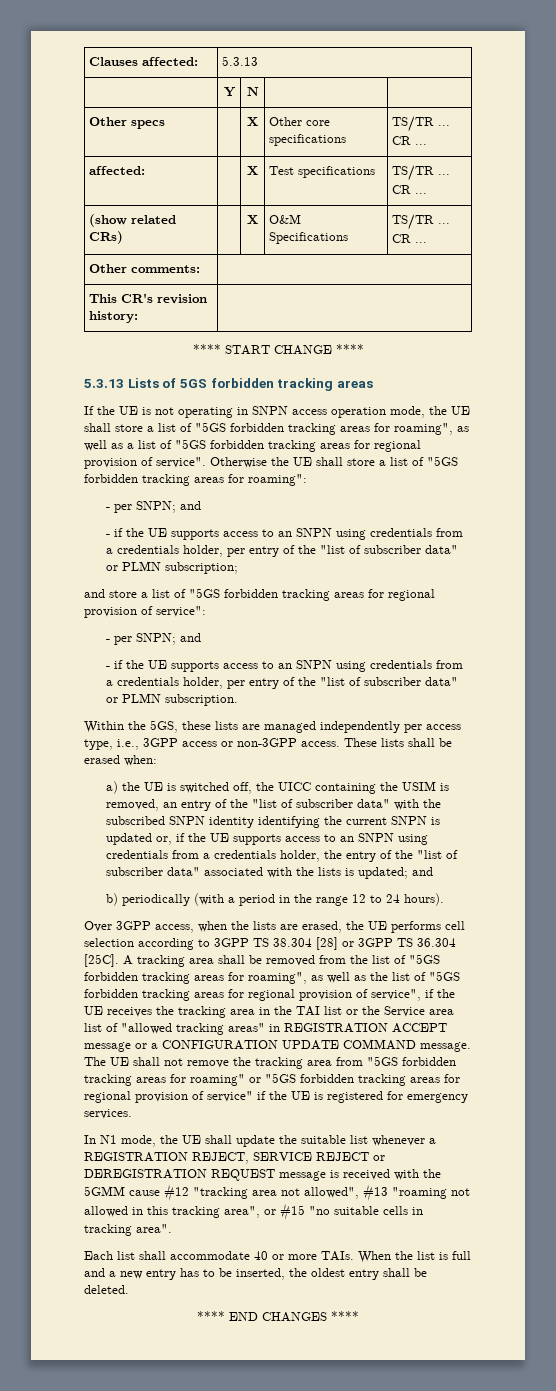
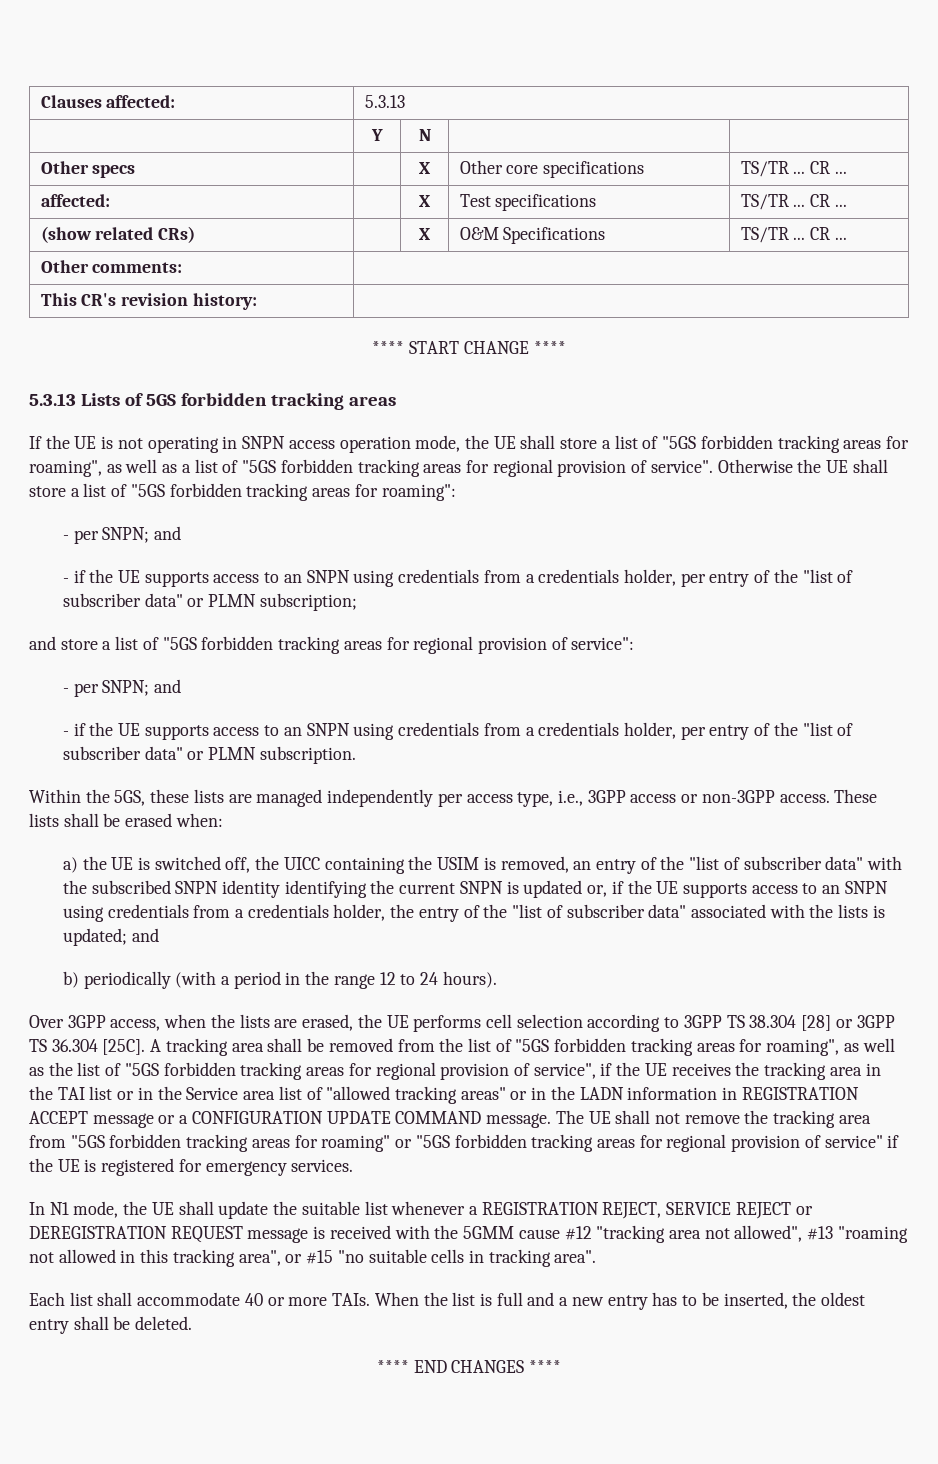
(358, 1012) none -> [137,1087,153,1100] in
(265, 1027) none -> [510,1086,718,1100] or in the LADN information

